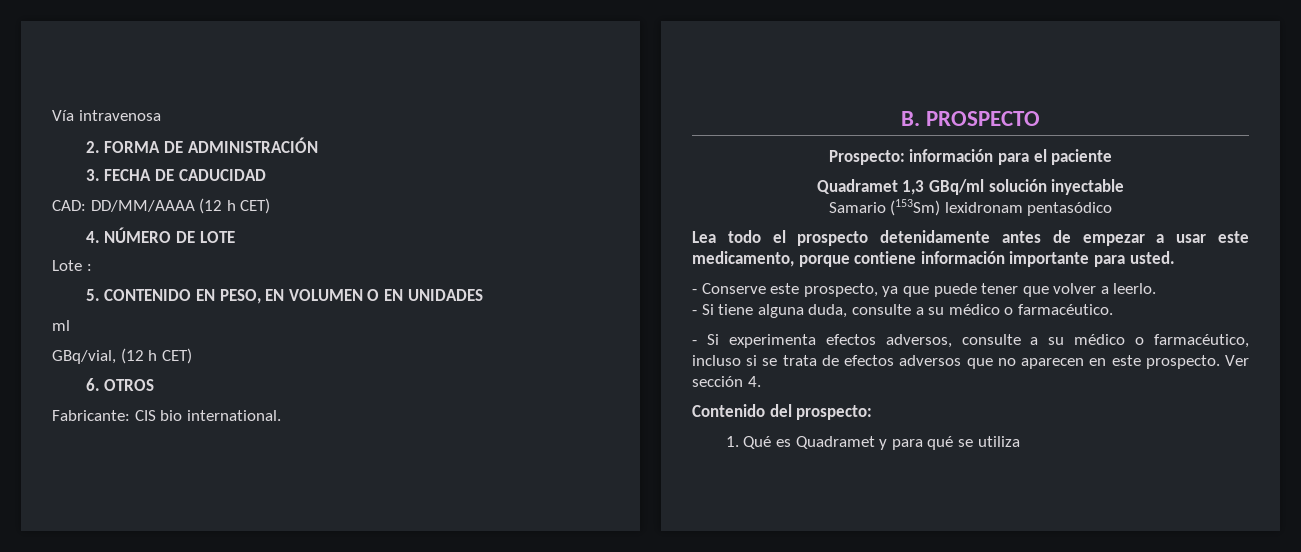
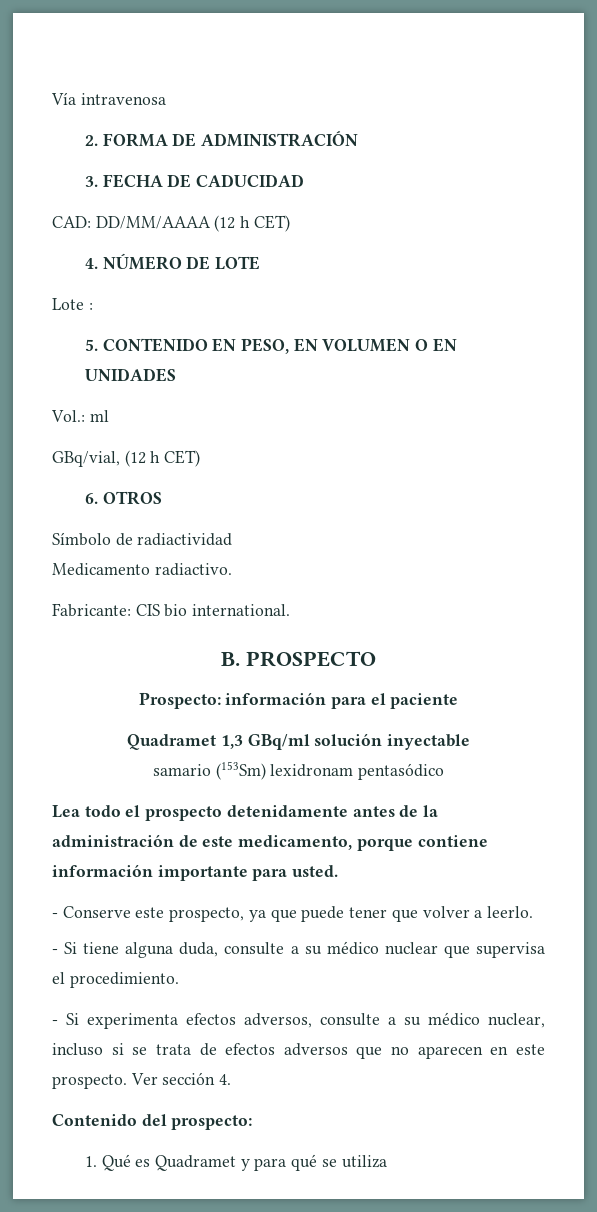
(483, 295) none -> [51,410,85,422] Vol.:
(155, 385) none -> [52,532,233,546] [52,563,232,576] // Símbolo de radiactividad // Medicamento radiactivo.
[828,202,886,213] Samario -> [152,764,211,776] samario
[1082,234,1207,246] empezar a usar -> [423,805,439,817] [52,834,198,847] la administración de
[1004,304,1113,315] o farmacéutico. -> [384,942,545,958] [52,972,179,988] nuclear que supervisa el procedimiento.
[1135,334,1249,348] o farmacéutico, -> [488,1013,545,1028] nuclear,

